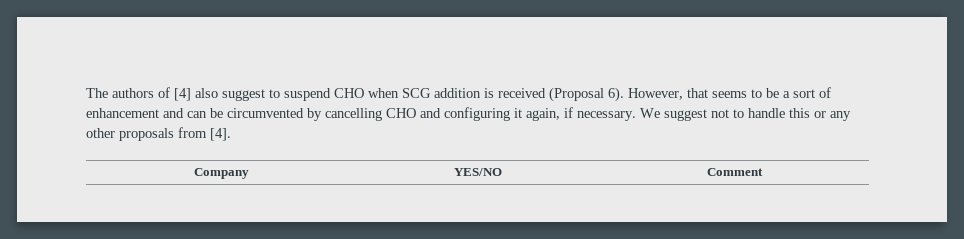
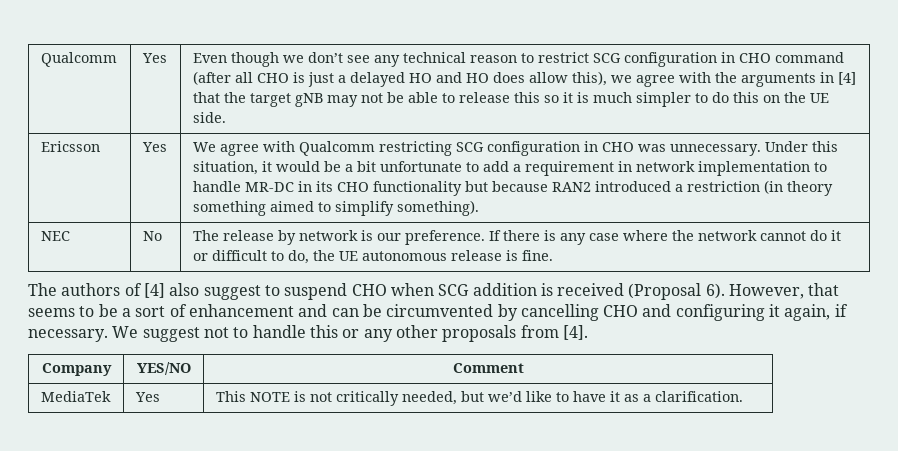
(86, 93) none -> [40,52,117,67] [141,53,167,63] [192,52,844,67] [192,71,856,87] [192,92,829,107] [192,112,226,123] [40,141,100,152] [141,142,167,152] [192,141,838,156] [192,161,827,176] [192,180,833,196] [192,200,479,216] [40,231,70,241] [142,231,162,241] [192,230,841,245] [192,250,553,264] Qualcomm | Yes | Even though we don’t see any technical reason to restrict SCG configuration in CHO command (after all CHO is just a delayed HO and HO does allow this), we agree with the arguments in [4] that the target gNB may not be able to release this so it is much simpler to do this on the UE side. // Ericsson | Yes | We agree with Qualcomm restricting SCG configuration in CHO was unnecessary. Under this situation, it would be a bit unfortunate to add a requirement in network implementation to handle MR-DC in its CHO functionality but because RAN2 introduced a restriction (in theory something aimed to simplify something). // NEC | No | The release by network is our preference. If there is any case where the network cannot do it or difficult to do, the UE autonomous release is fine. //
(763, 172) none -> [40,391,111,402] [134,392,160,402] [215,391,743,406] // MediaTek | Yes | This NOTE is not critically needed, but we’d like to have it as a clarification.

